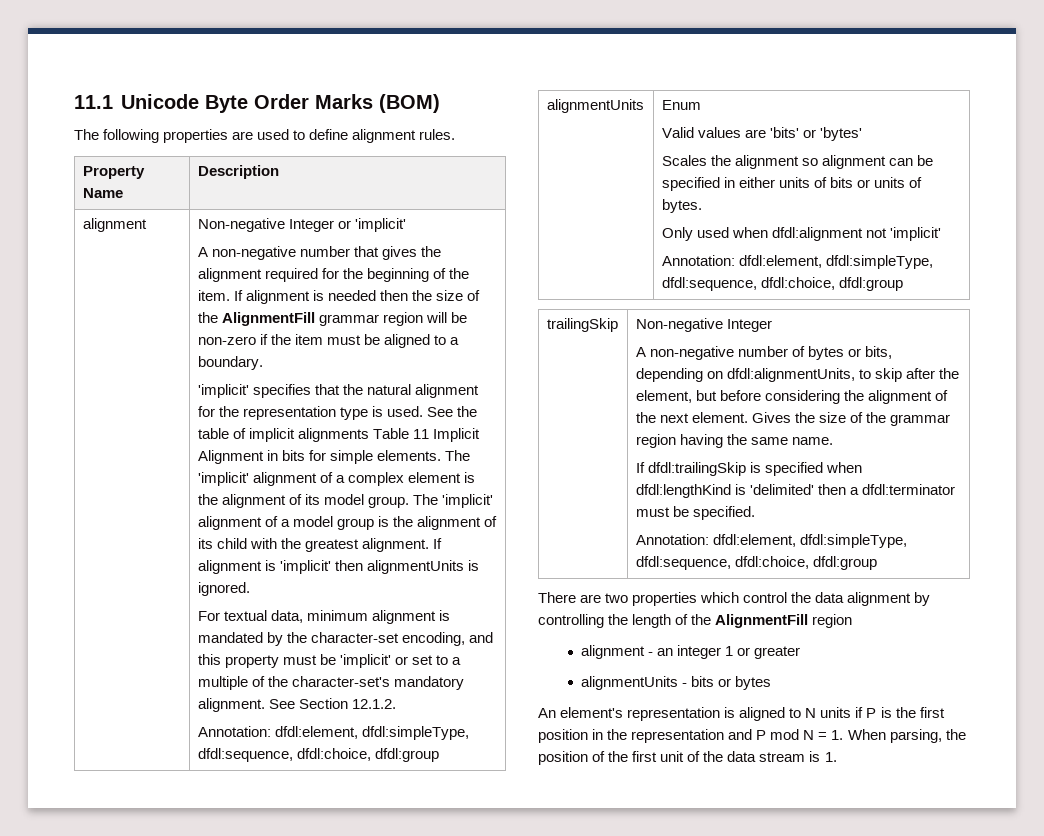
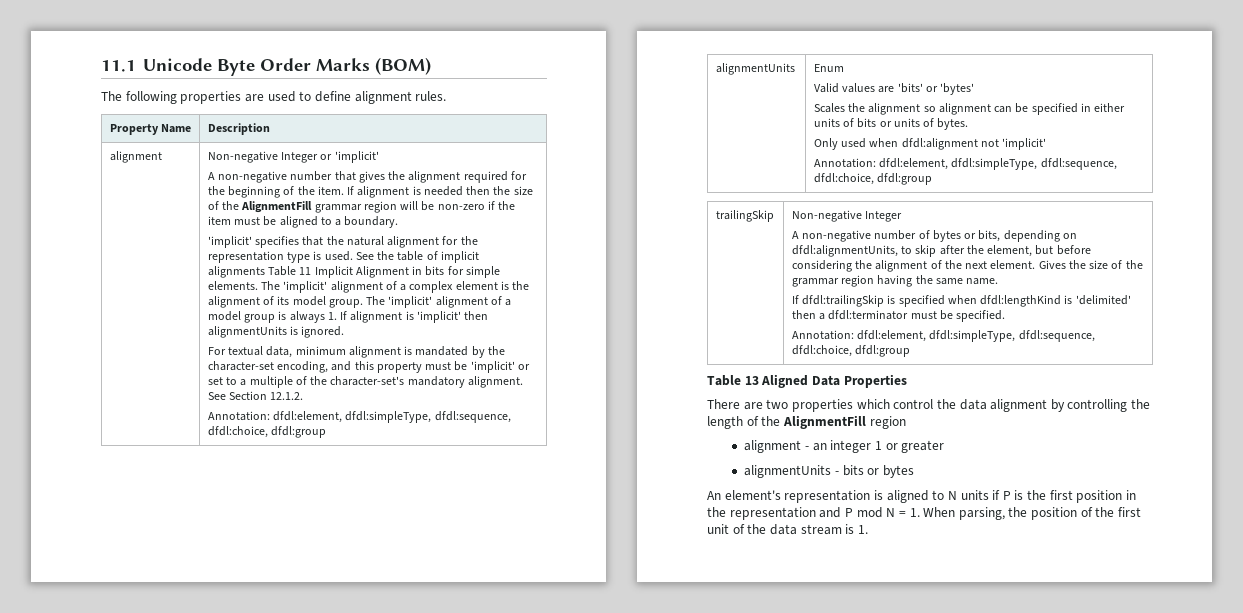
[393,516,498,530] [197,538,430,552] the alignment of its child with the greatest alignment. -> [289,311,337,323] always 1.
(877, 563) none -> [707,374,907,388] // Table 13 Aligned Data Properties

